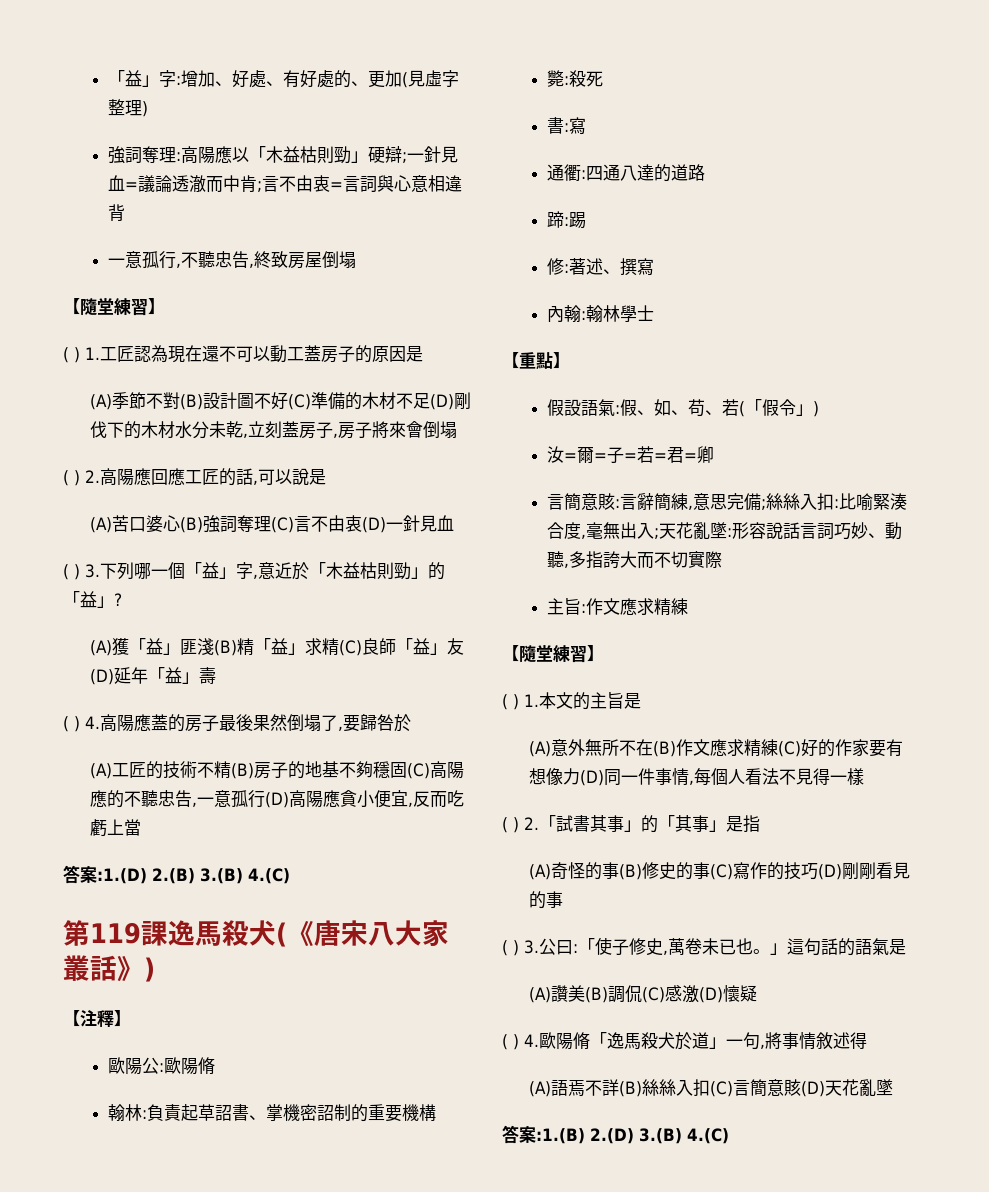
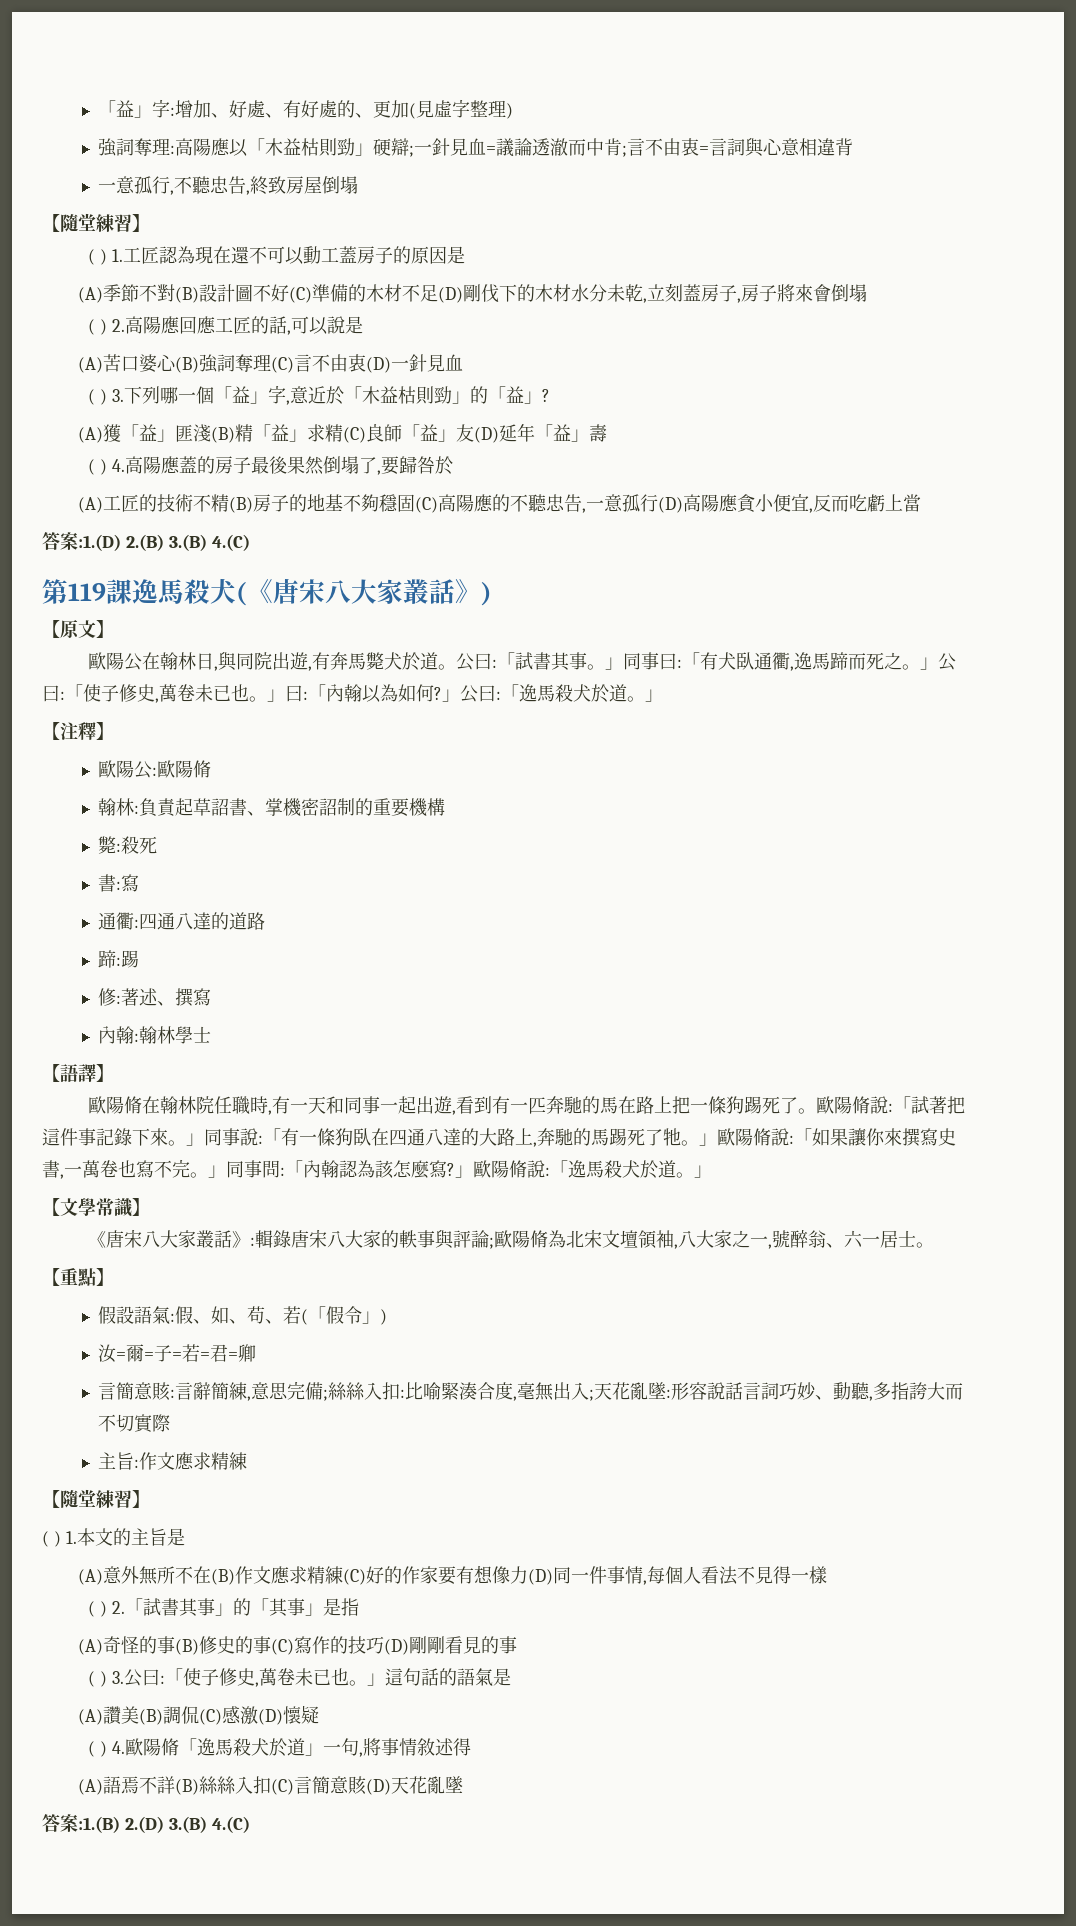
(155, 969) none -> [42,620,114,638] [88,651,957,671] [42,684,663,703] // 【原文】 // 歐陽公在翰林日,與同院出遊,有奔馬斃犬於道。公曰:「試書其事。」同事曰:「有犬臥通衢,逸馬蹄而死之。」公曰:「使子修史,萬卷未已也。」曰:「內翰以為如何?」公曰:「逸馬殺犬於道。」
(655, 313) none -> [42,1064,114,1082] [88,1096,966,1115] [42,1128,956,1147] [42,1159,712,1179] [42,1198,150,1217] [88,1229,935,1249] // 【語譯】 // 歐陽脩在翰林院任職時,有一天和同事一起出遊,看到有一匹奔馳的馬在路上把一條狗踢死了。歐陽脩說:「試著把這件事記錄下來。」同事說:「有一條狗臥在四通八達的大路上,奔馳的馬踢死了牠。」歐陽脩說:「如果讓你來撰寫史書,一萬卷也寫不完。」同事問:「內翰認為該怎麼寫?」歐陽脩說:「逸馬殺犬於道。」 // 【文學常識】 // 《唐宋八大家叢話》:輯錄唐宋八大家的軼事與評論;歐陽脩為北宋文壇領袖,八大家之一,號醉翁、六一居士。

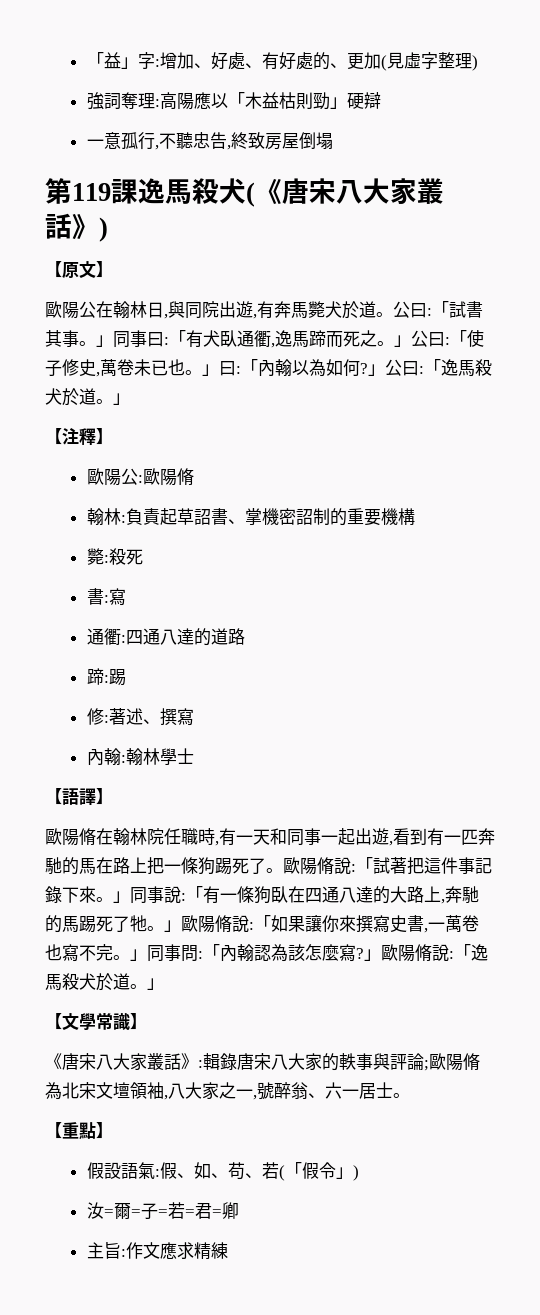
[408,137,853,157] ;一針見血=議論透澈而中肯;言不由衷=言詞與心意相違背 -> (381, 100) none
[42,213,150,232] [88,246,465,265] [77,283,867,303] [88,316,363,335] [77,354,463,373] [88,385,550,405] [77,423,607,443] [88,456,453,475] [77,494,921,513] [42,532,250,551] // 【隨堂練習】 // ( ) 1.工匠認為現在還不可以動工蓋房子的原因是 // (A)季節不對(B)設計圖不好(C)準備的木材不足(D)剛伐下的木材水分未乾,立刻蓋房子,房子將來會倒塌 // ( ) 2.高陽應回應工匠的話,可以說是 // (A)苦口婆心(B)強詞奪理(C)言不由衷(D)一針見血 // ( ) 3.下列哪一個「益」字,意近於「木益枯則勁」的「益」? // (A)獲「益」匪淺(B)精「益」求精(C)良師「益」友(D)延年「益」壽 // ( ) 4.高陽應蓋的房子最後果然倒塌了,要歸咎於 // (A)工匠的技術不精(B)房子的地基不夠穩固(C)高陽應的不聽忠告,一意孤行(D)高陽應貪小便宜,反而吃虧上當 // 答案:1.(D) 2.(B) 3.(B) 4.(C) -> (333, 140) none
[97,1381,963,1401] [97,1414,170,1433] // 言簡意賅:言辭簡練,意思完備;絲絲入扣:比喻緊湊合度,毫無出入;天花亂墜:形容說話言詞巧妙、動聽,多指誇大而不切實際 -> (239, 1210) none
[42,1489,150,1508] [42,1528,185,1547] [77,1565,827,1585] [88,1598,359,1617] [77,1636,517,1655] [88,1668,511,1687] [77,1705,319,1725] [88,1738,471,1757] [77,1776,463,1795] [42,1814,250,1833] // 【隨堂練習】 // ( ) 1.本文的主旨是 // (A)意外無所不在(B)作文應求精練(C)好的作家要有想像力(D)同一件事情,每個人看法不見得一樣 // ( ) 2.「試書其事」的「其事」是指 // (A)奇怪的事(B)修史的事(C)寫作的技巧(D)剛剛看見的事 // ( ) 3.公曰:「使子修史,萬卷未已也。」這句話的語氣是 // (A)讚美(B)調侃(C)感激(D)懷疑 // ( ) 4.歐陽脩「逸馬殺犬於道」一句,將事情敘述得 // (A)語焉不詳(B)絲絲入扣(C)言簡意賅(D)天花亂墜 // 答案:1.(B) 2.(D) 3.(B) 4.(C) -> (228, 1250) none

